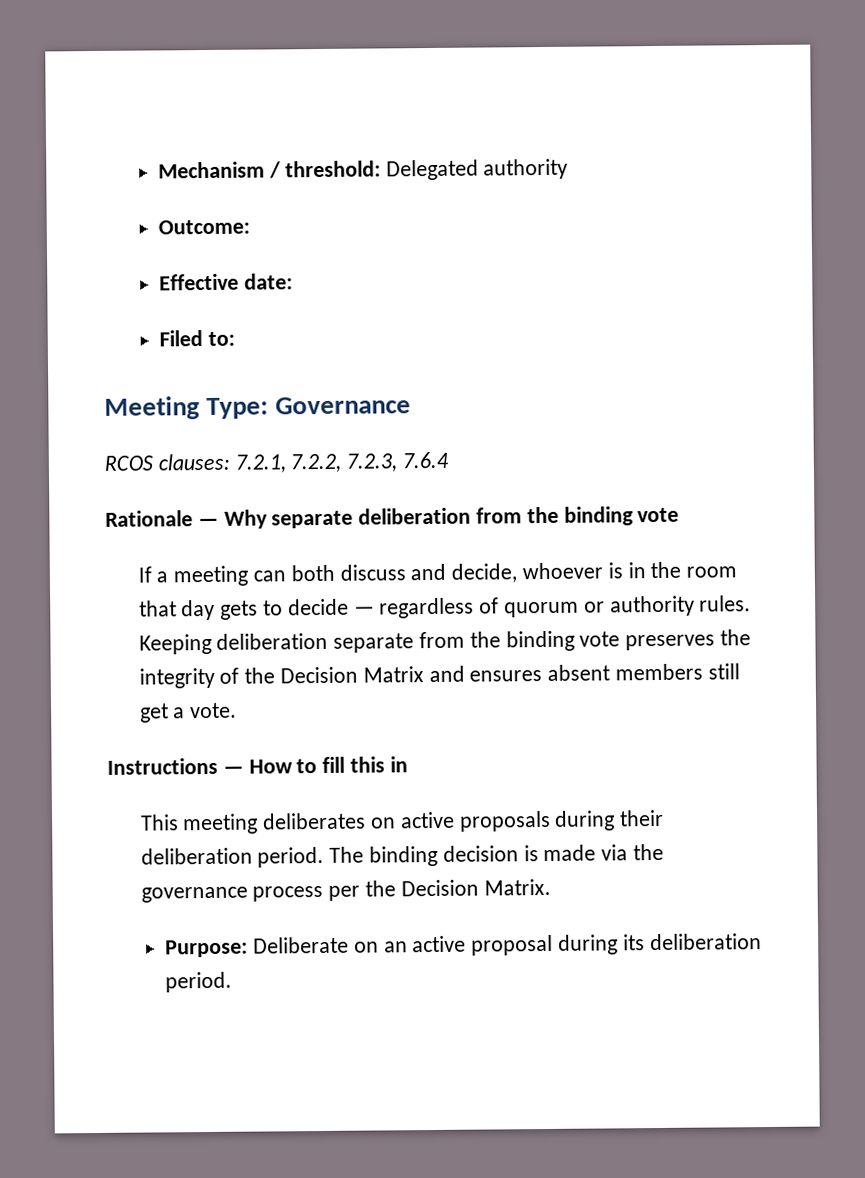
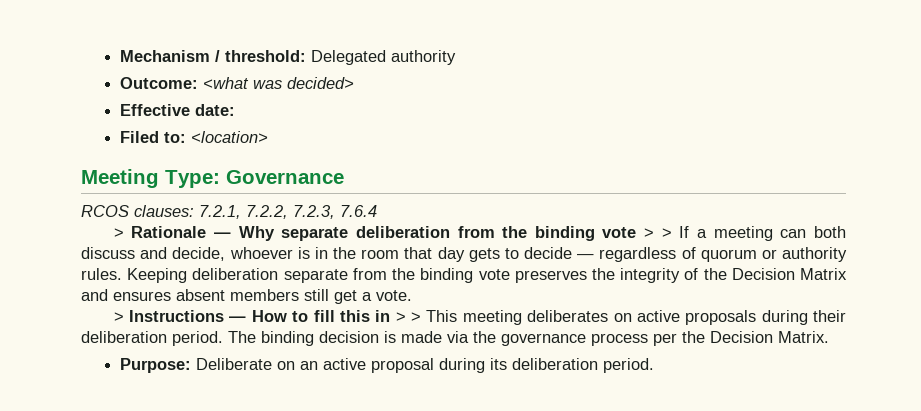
(251, 227) none -> [202,77,354,89] <what was decided>
(236, 338) none -> [190,131,268,143] <location>
(450, 460) none -> [113,228,124,238] >
(680, 515) // -> [644,228,672,238] > >
(238, 710) none -> [113,312,124,322] >
(408, 764) // -> [395,312,422,322] > >

